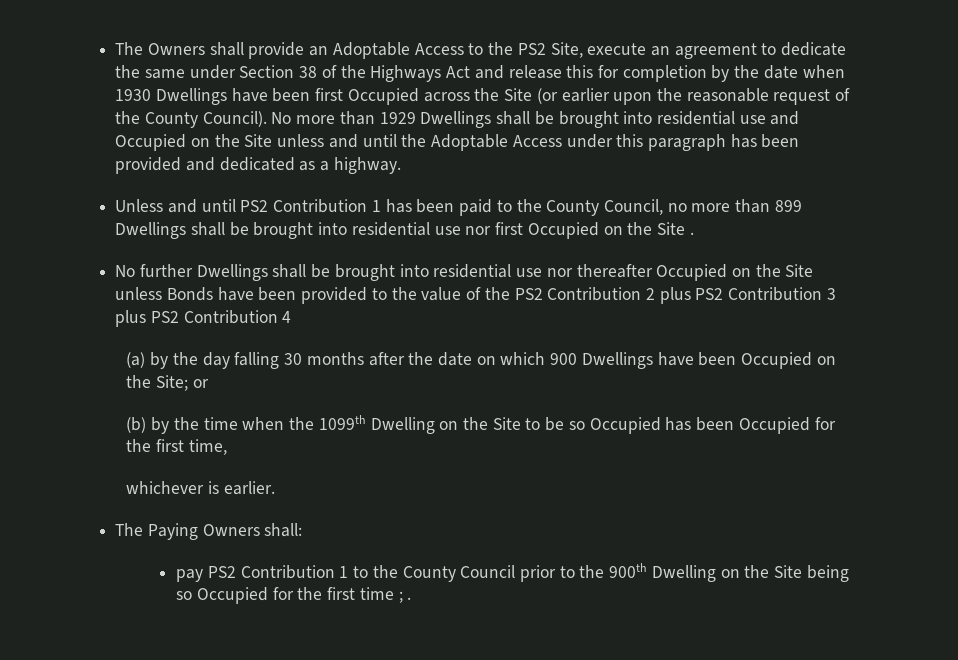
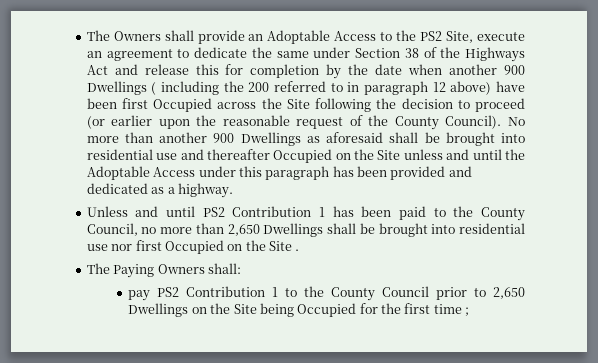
[115,88,227,105] 1930 Dwellings -> [449,64,525,75] [86,81,492,95] another 900 Dwellings ( including the 200 referred to in paragraph 12 above)
(533, 94) none -> [315,98,525,112] following the decision to proceed
[379,111,492,128] 1929 Dwellings -> [159,132,384,146] another 900 Dwellings as aforesaid
(800, 118) none -> [206,149,270,160] thereafter
[774,200,802,212] 899 -> [227,224,260,236] 2,650
[115,264,814,281] [115,287,836,304] [115,310,292,327] [126,352,836,369] [126,375,209,391] [126,415,836,434] [126,439,227,455] [126,481,275,495] // No further Dwellings shall be brought into residential use nor thereafter Occupied on the Site unless Bonds have been provided to the value of the PS2 Contribution 2 plus PS2 Contribution 3 plus PS2 Contribution 4 // (a) by the day falling 30 months after the date on which 900 Dwellings have been Occupied on the Site; or // (b) by the time when the 1099th Dwelling on the Site to be so Occupied has been Occupied for the first time, // whichever is earlier. -> (300, 250) none
[579,563,716,582] the 900th Dwelling -> [493,287,525,299] [128,303,189,317] 2,650 Dwellings
[176,591,193,600] so -> (294, 310) none
[407,597,412,600] . -> (470, 311) none

